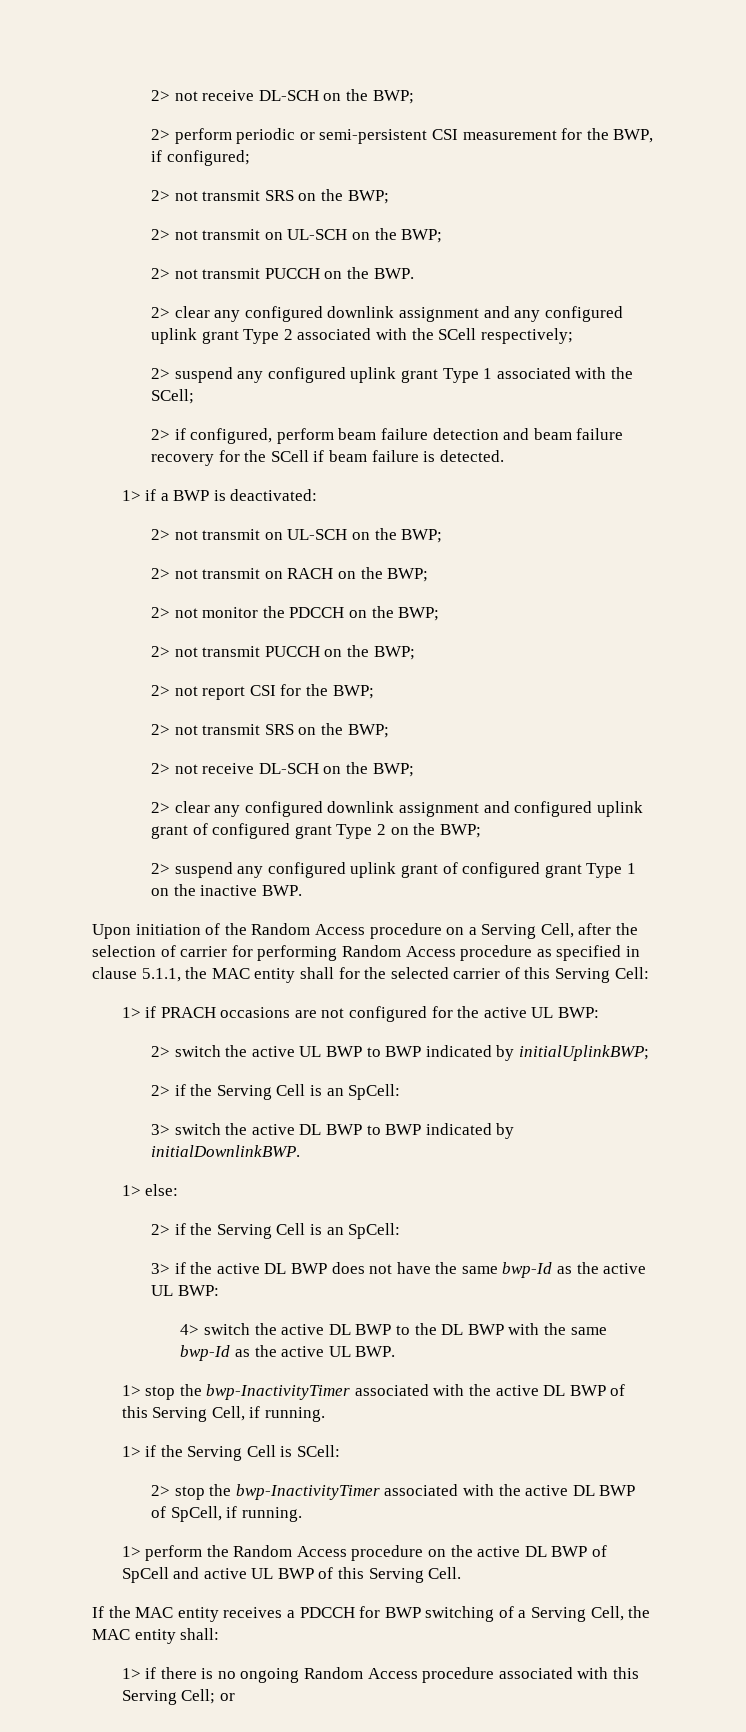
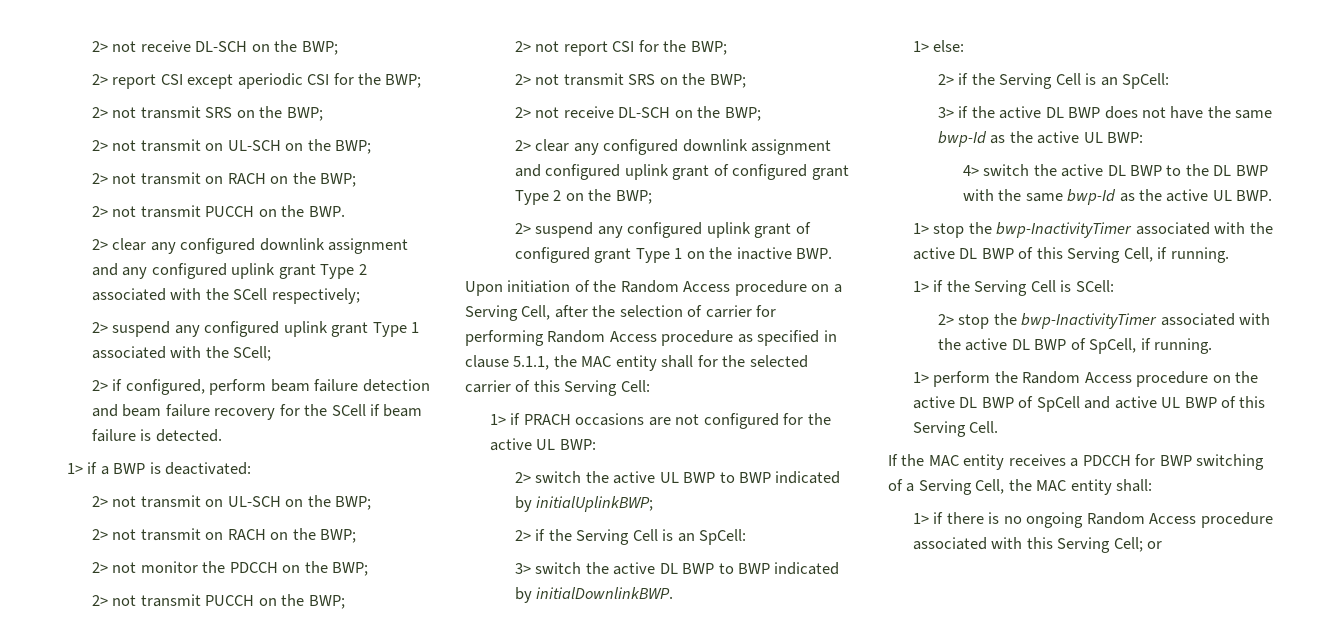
[150,89,414,104] [150,128,654,144] [150,150,250,166] 2> not receive DL-SCH on the BWP; // 2> perform periodic or semi-persistent CSI measurement for the BWP, if configured; -> [91,40,338,55] [91,73,422,89] 2> not receive DL-SCH on the BWP; // 2> report CSI except aperiodic CSI for the BWP;
(443, 236) none -> [91,172,356,187] // 2> not transmit on RACH on the BWP;

